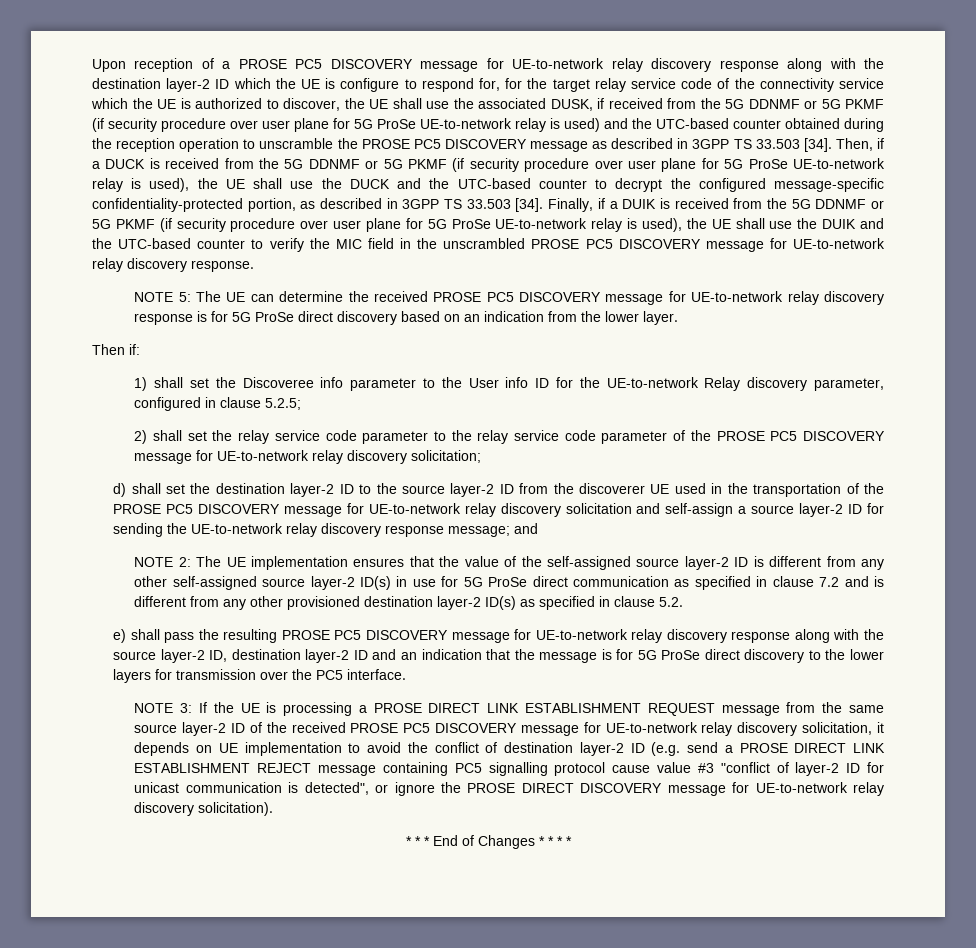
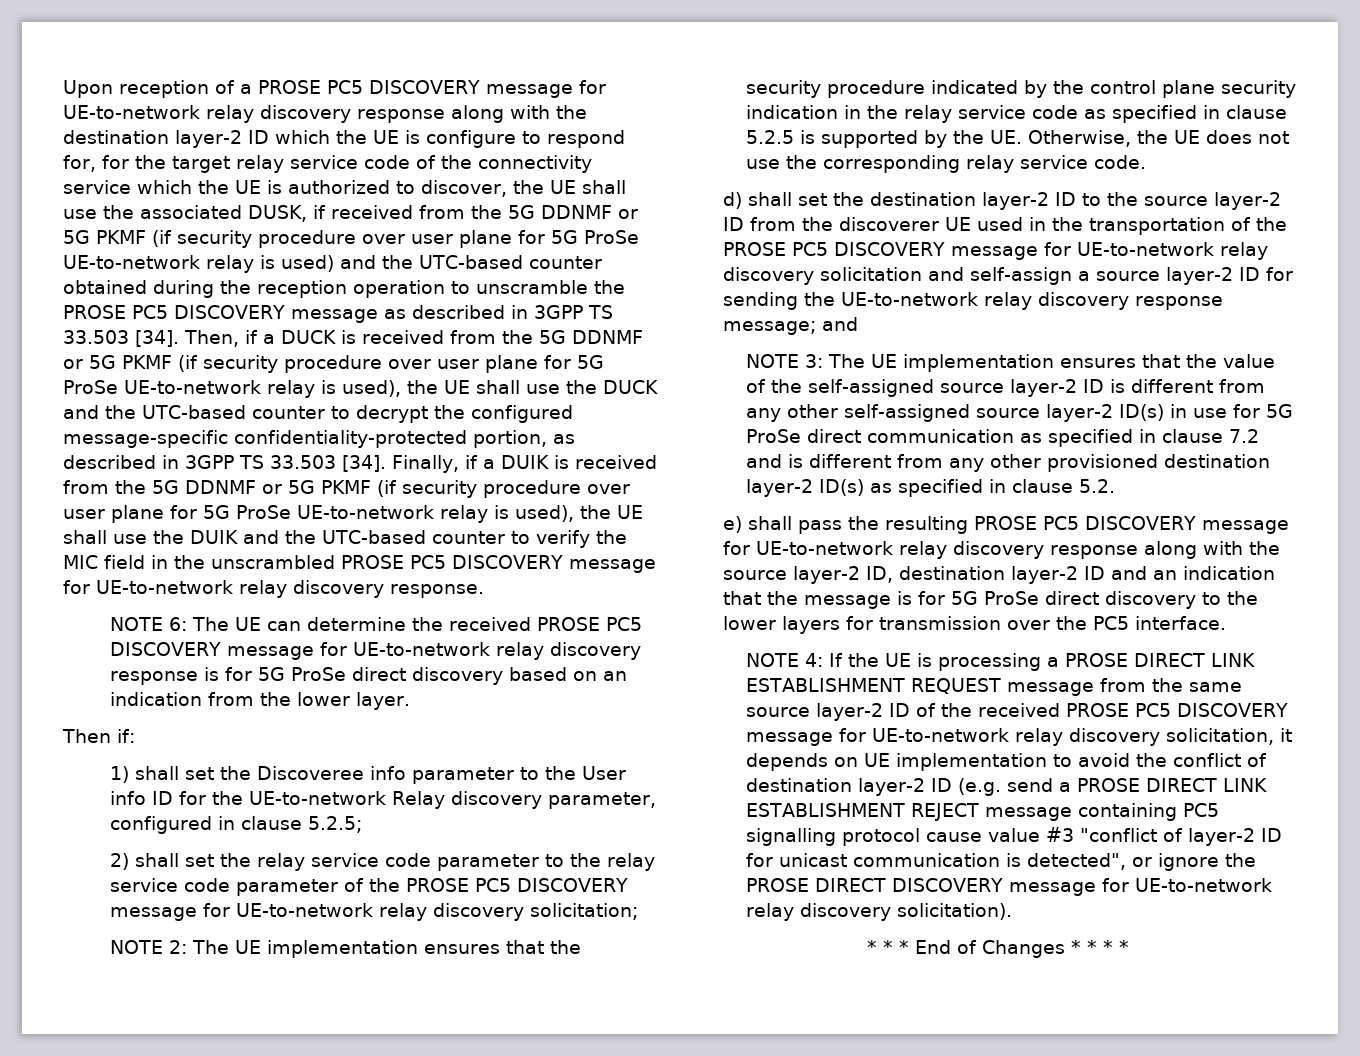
[178,292,191,302] 5: -> [169,617,188,631] 6:
(482, 456) none -> [110,940,582,958] [746,80,1297,98] [746,105,1288,123] [746,130,1290,148] [746,155,1147,173] // NOTE 2: The UE implementation ensures that the security procedure indicated by the control plane security indication in the relay service code as specified in clause 5.2.5 is supported by the UE. Otherwise, the UE does not use the corresponding relay service code.
[178,557,191,567] 2: -> [805,354,824,368] 3:
[180,703,193,713] 3: -> [805,653,824,667] 4:

